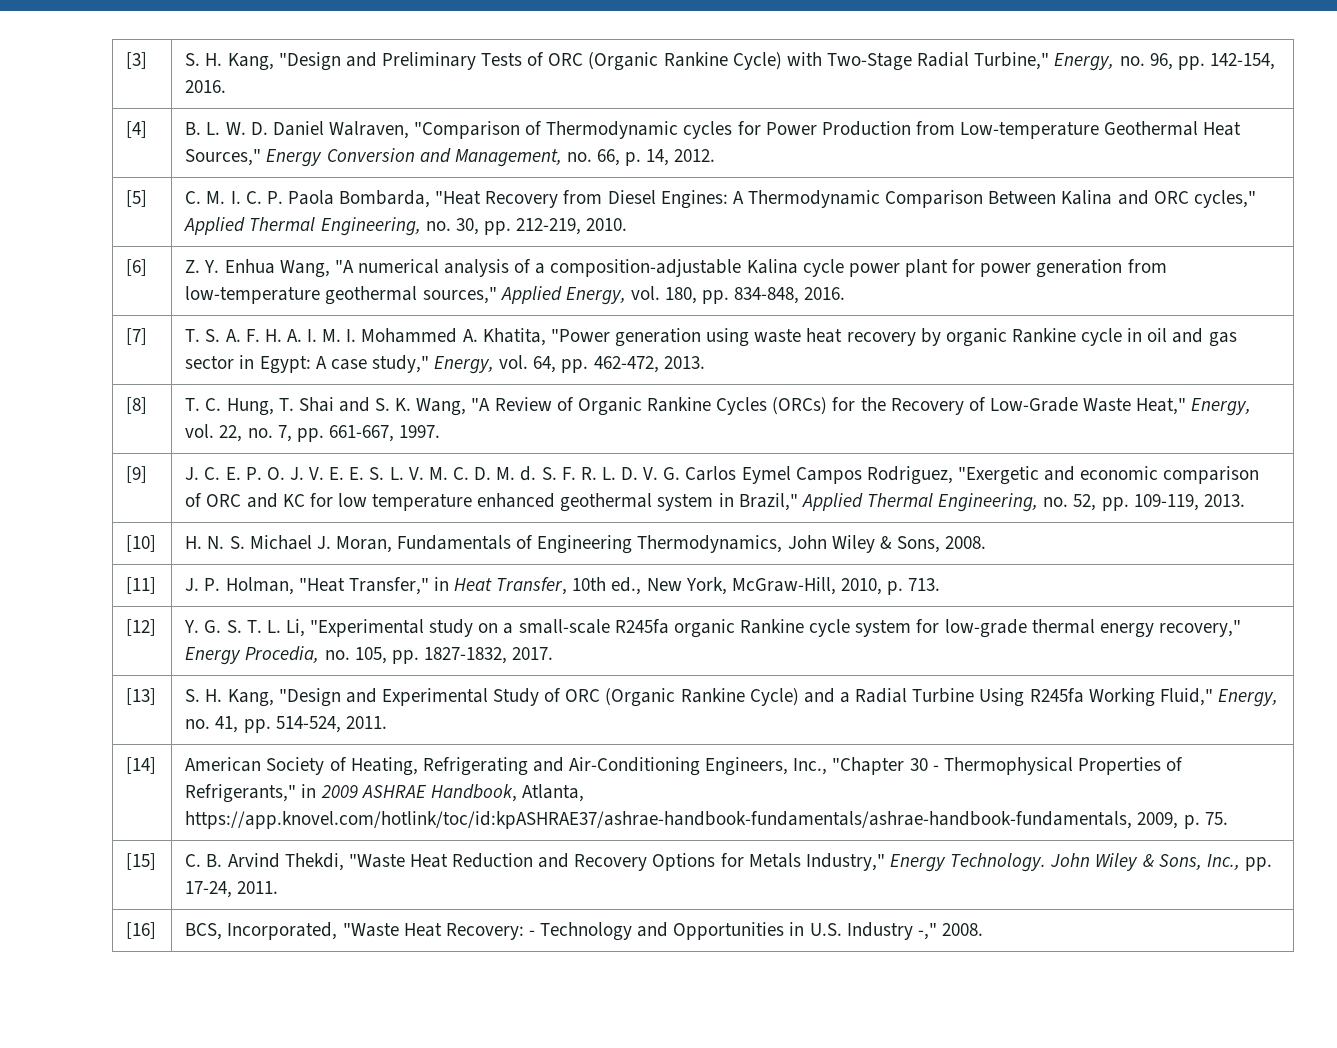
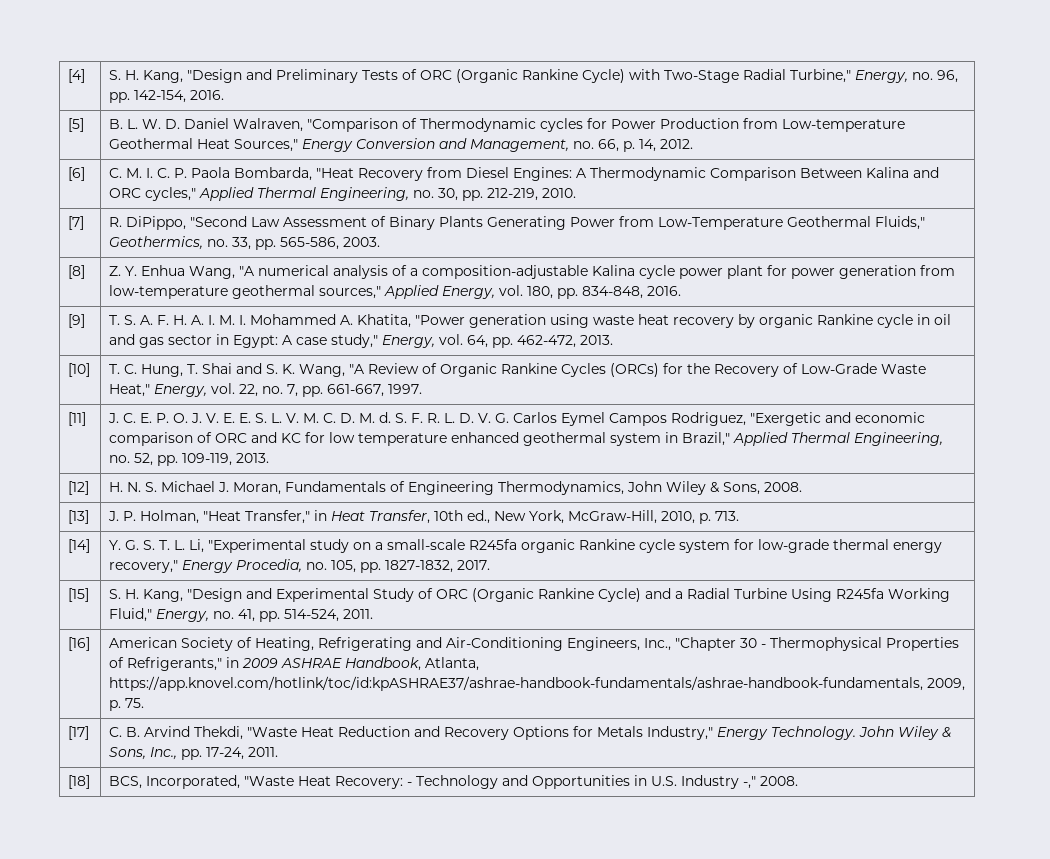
[126,52,148,69] [3] -> [68,69,86,83] [4]
[126,121,148,138] [4] -> [68,118,85,132] [5]
[126,190,148,207] [5] -> [68,167,86,181] [6]
[126,259,148,276] [6] -> [68,216,85,230] [109,216,926,230] [109,236,381,250] [68,265,86,279] [7] | R. DiPippo, "Second Law Assessment of Binary Plants Generating Power from Low-Temperature Geothermal Fluids," Geothermics, no. 33, pp. 565-586, 2003. // [8]
[126,328,148,345] [7] -> [68,314,86,328] [9]
[126,397,148,414] [8] -> [68,363,91,377] [10]
[126,466,148,483] [9] -> [68,412,87,426] [11]
[126,535,157,552] [10] -> [68,481,90,495] [12]
[126,577,157,594] [11] -> [68,510,90,524] [13]
[126,619,157,636] [12] -> [68,539,91,553] [14]
[126,688,157,705] [13] -> [68,588,90,602] [15]
[126,757,157,774] [14] -> [68,637,91,651] [16]
[126,853,157,870] [15] -> [68,726,90,740] [17]
[126,922,157,939] [16] -> [68,775,91,789] [18]

